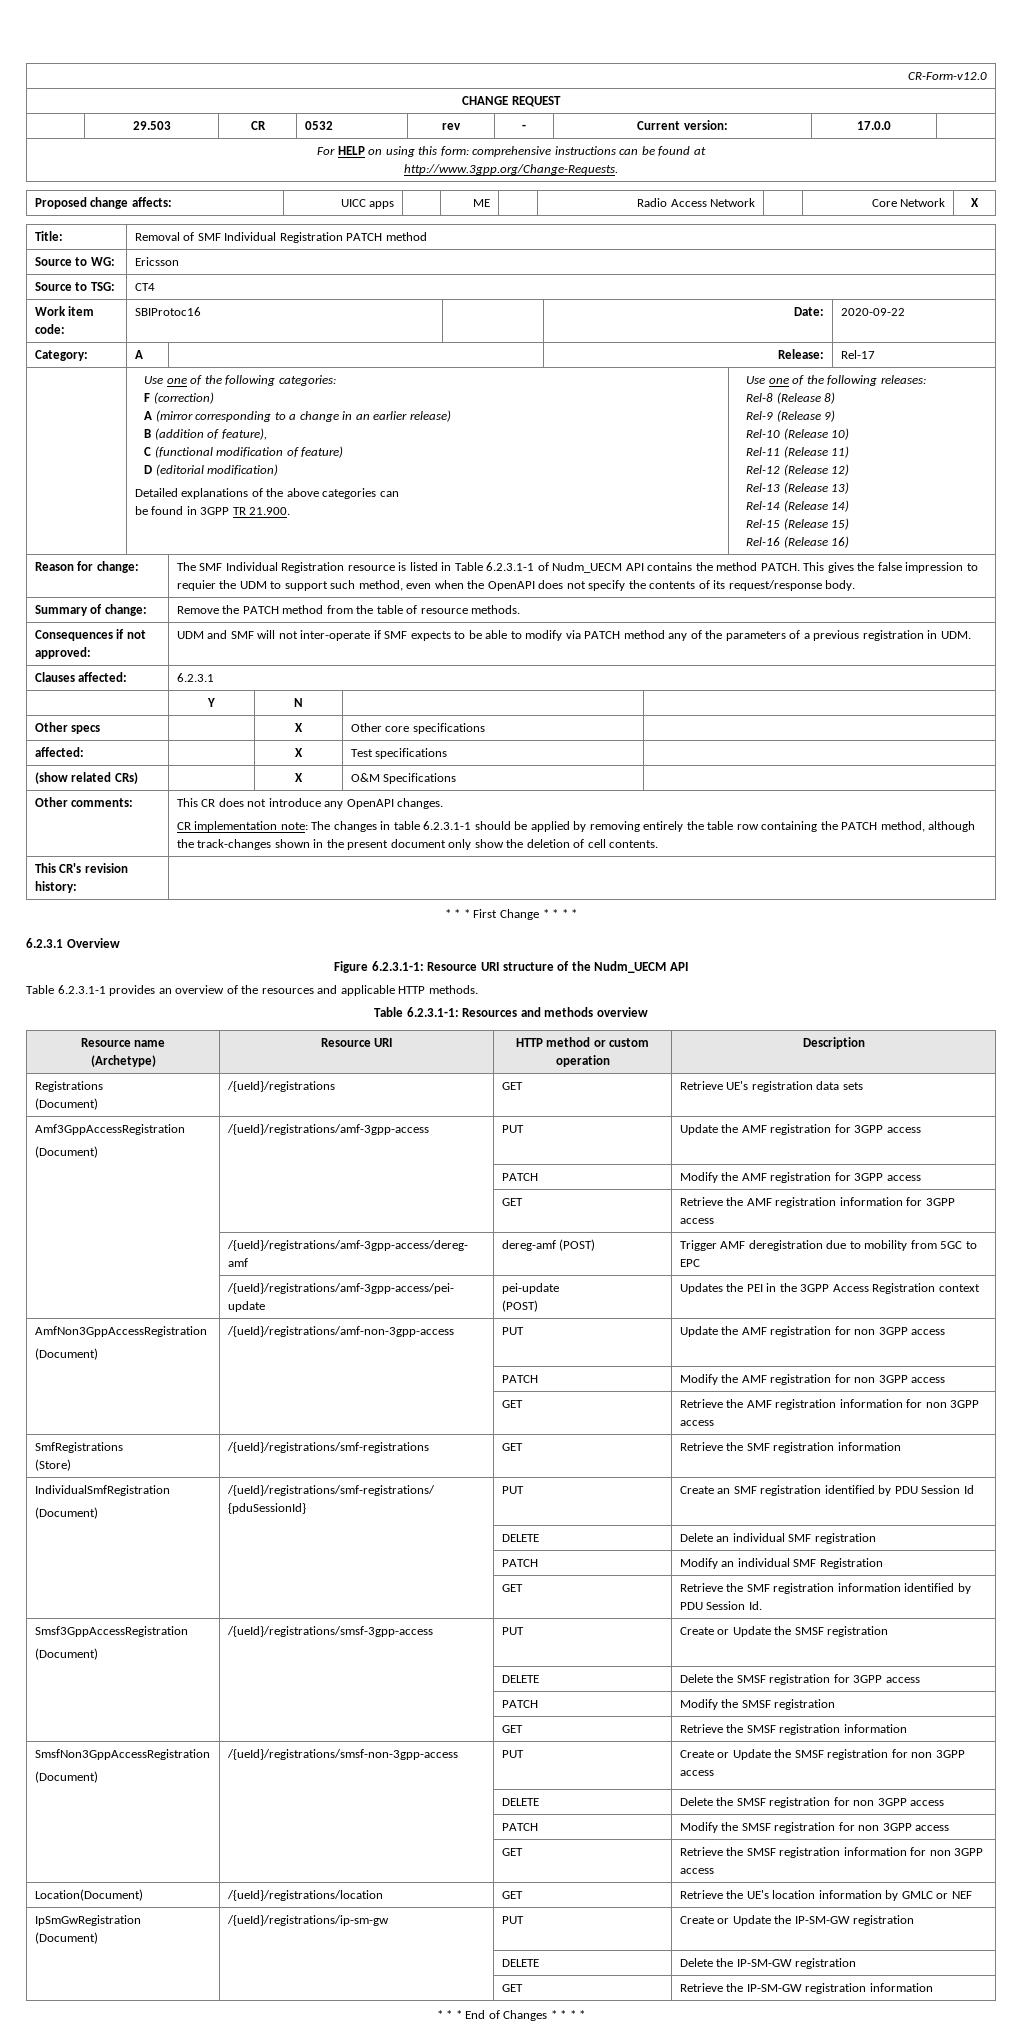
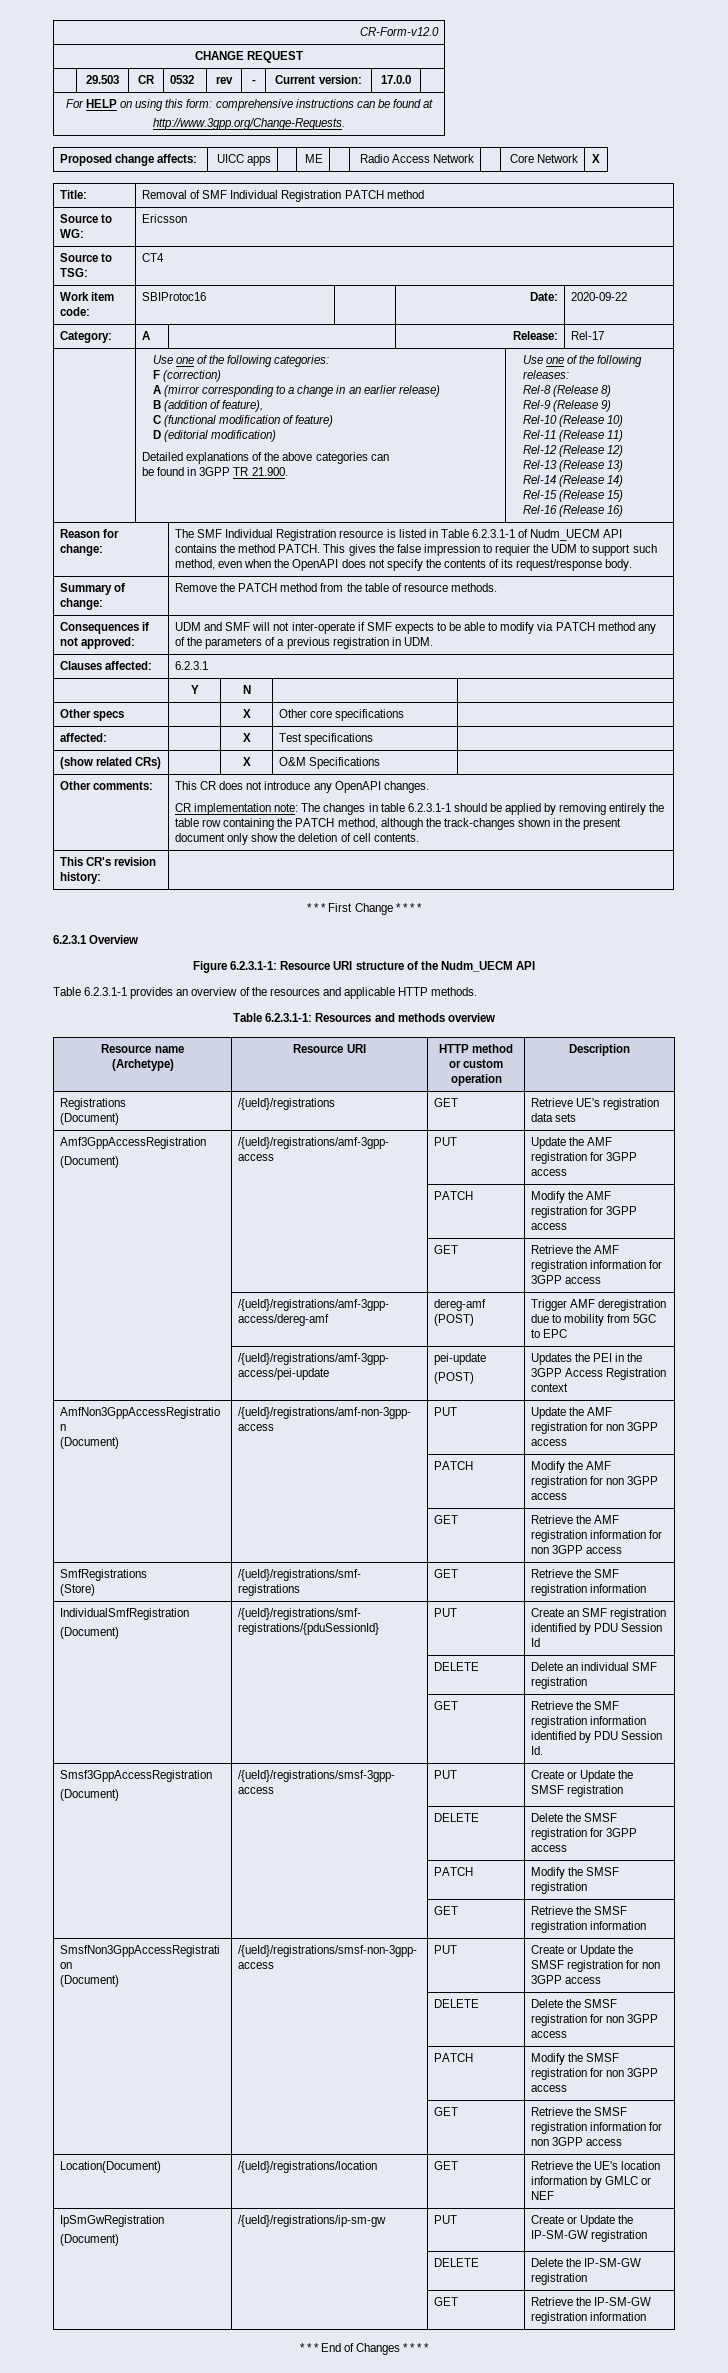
[501,1559,538,1567] [679,1558,883,1569] // | | PATCH | Modify an individual SMF Registration -> (588, 1683) none

